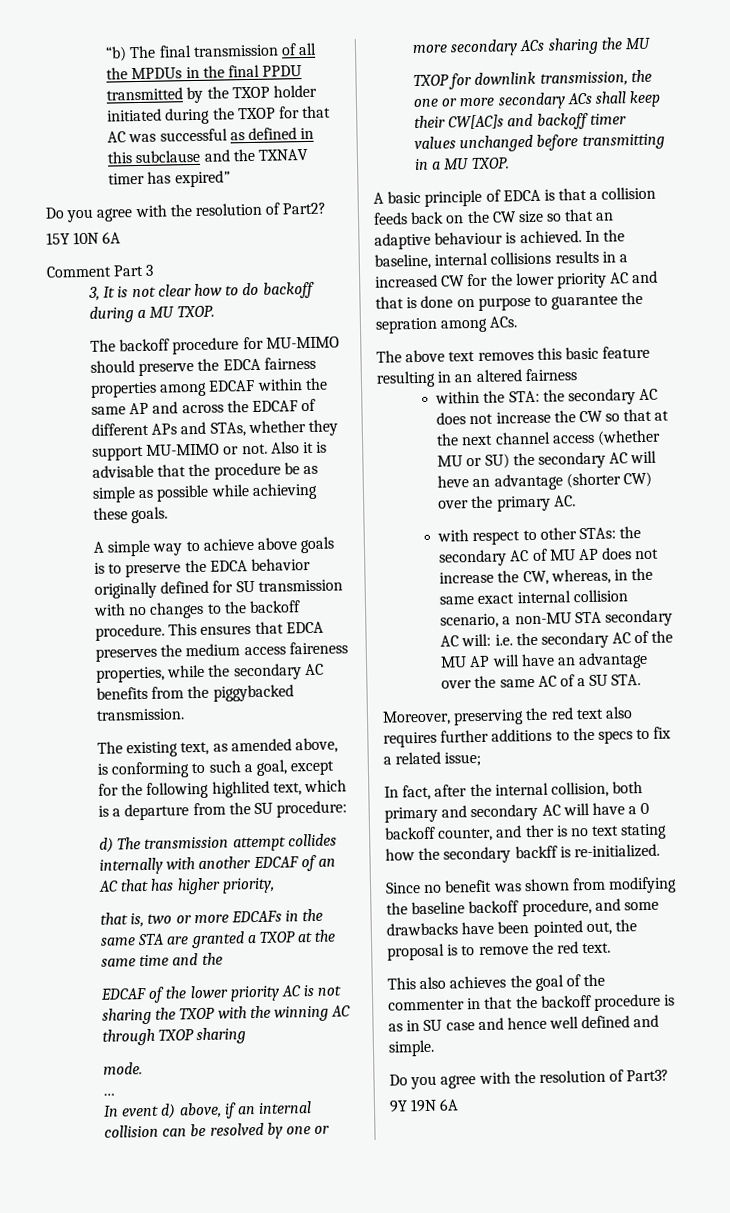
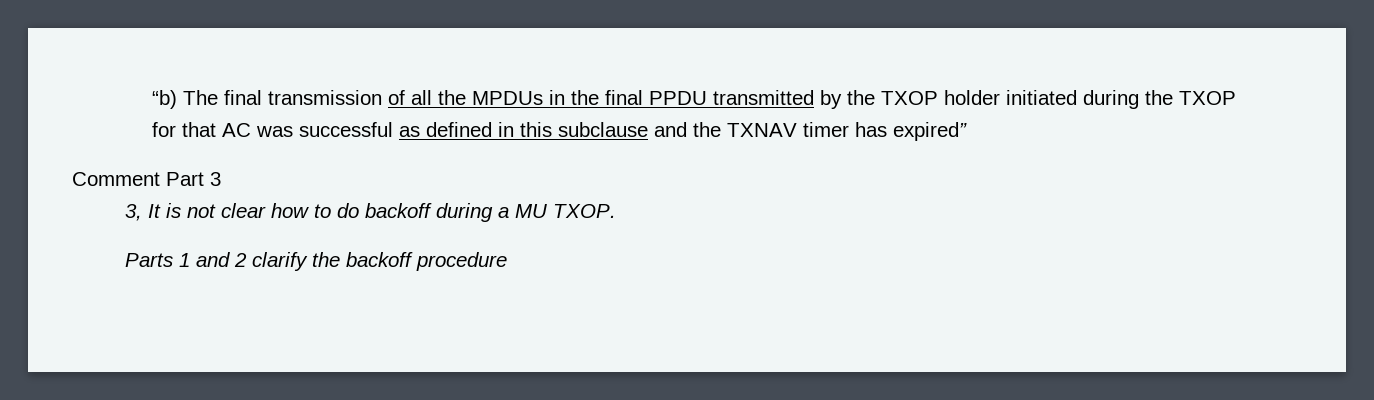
[45,202,327,223] [46,231,122,245] // Do you agree with the resolution of Part2? // 15Y 10N 6A -> (967, 131) none
[90,336,340,355] [90,356,316,377] [90,377,328,398] [91,398,317,415] [91,419,339,437] [92,441,328,461] [92,462,319,480] [92,482,318,503] [93,506,169,524] [93,536,336,557] [94,557,312,578] [94,579,343,599] [93,600,302,619] [95,621,324,641] [95,641,348,662] [96,663,324,683] [96,684,294,702] [96,708,185,721] [97,737,339,758] [97,759,336,779] [98,779,348,799] [98,800,348,821] [99,833,337,853] [99,854,337,875] [98,877,275,895] [100,908,324,928] [100,929,337,949] [101,952,223,967] [100,984,342,1003] [102,1005,352,1025] [102,1027,247,1046] [103,1062,144,1075] [103,1093,117,1096] [103,1101,313,1119] [104,1122,331,1139] [412,37,652,57] [413,69,652,90] [413,90,662,110] [414,112,627,130] [414,133,665,153] [414,157,510,171] [373,186,657,207] [373,208,615,225] [374,229,625,250] [374,250,628,270] [375,270,659,289] [375,291,644,311] [375,316,519,334] [376,345,651,363] [376,368,577,388] [435,388,659,406] [436,408,670,425] [436,429,661,446] [437,450,658,469] [437,471,652,491] [438,495,576,512] [437,526,642,546] [439,547,660,567] [439,567,654,586] [439,589,628,605] [440,609,673,629] [440,630,674,649] [440,651,649,670] [441,674,642,689] [382,706,633,726] [383,726,672,748] [383,751,482,767] [384,781,644,801] [384,802,650,823] [384,823,668,842] [385,843,660,864] [385,876,678,894] [386,898,659,917] [386,919,637,938] [387,941,612,961] [387,973,606,992] [388,993,676,1011] [388,1014,660,1032] [388,1039,435,1057] [389,1069,670,1090] [389,1098,460,1113] The backoff procedure for MU-MIMO should preserve the EDCA fairness properties among EDCAF within the same AP and across the EDCAF of different APs and STAs, whether they support MU-MIMO or not. Also it is advisable that the procedure be as simple as possible while achieving these goals. // A simple way to achieve above goals is to preserve the EDCA behavior originally defined for SU transmission with no changes to the backoff procedure. This ensures that EDCA preserves the medium access faireness properties, while the secondary AC benefits from the piggybacked transmission. // The existing text, as amended above, is conforming to such a goal, except for the following highlited text, which is a departure from the SU procedure: // d) The transmission attempt collides internally with another EDCAF of an AC that has higher priority, // that is, two or more EDCAFs in the same STA are granted a TXOP at the same time and the // EDCAF of the lower priority AC is not sharing the TXOP with the winning AC through TXOP sharing // mode. // … // In event d) above, if an internal collision can be resolved by one or more secondary ACs sharing the MU // TXOP for downlink transmission, the one or more secondary ACs shall keep their CW[AC]s and backoff timer values unchanged before transmitting in a MU TXOP. // A basic principle of EDCA is that a collision feeds back on the CW size so that an adaptive behaviour is achieved. In the baseline, internal collisions results in a increased CW for the lower priority AC and that is done on purpose to guarantee the sepration among ACs. // The above text removes this basic feature resulting in an altered fairness // within the STA: the secondary AC does not increase the CW so that at the next channel access (whether MU or SU) the secondary AC will heve an advantage (shorter CW) over the primary AC. // with respect to other STAs: the secondary AC of MU AP does not increase the CW, whereas, in the same exact internal collision scenario, a non-MU STA secondary AC will: i.e. the secondary AC of the MU AP will have an advantage over the same AC of a SU STA. // Moreover, preserving the red text also requires further additions to the specs to fix a related issue; // In fact, after the internal collision, both primary and secondary AC will have a 0 backoff counter, and ther is no text stating how the secondary backff is re-initialized. // Since no benefit was shown from modifying the baseline backoff procedure, and some drawbacks have been pointed out, the proposal is to remove the red text. // This also achieves the goal of the commenter in that the backoff procedure is as in SU case and hence well defined and simple. // Do you agree with the resolution of Part3? // 9Y 19N 6A -> [125,252,508,271] Parts 1 and 2 clarify the backoff procedure

